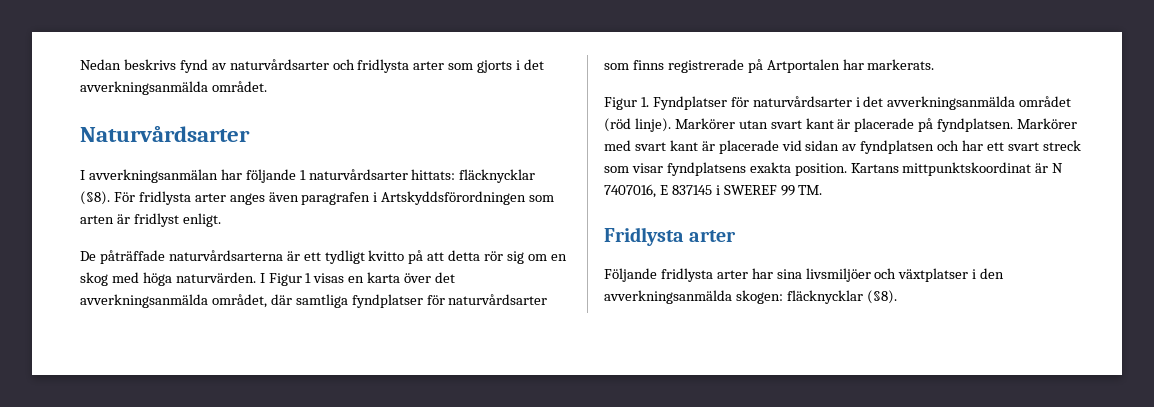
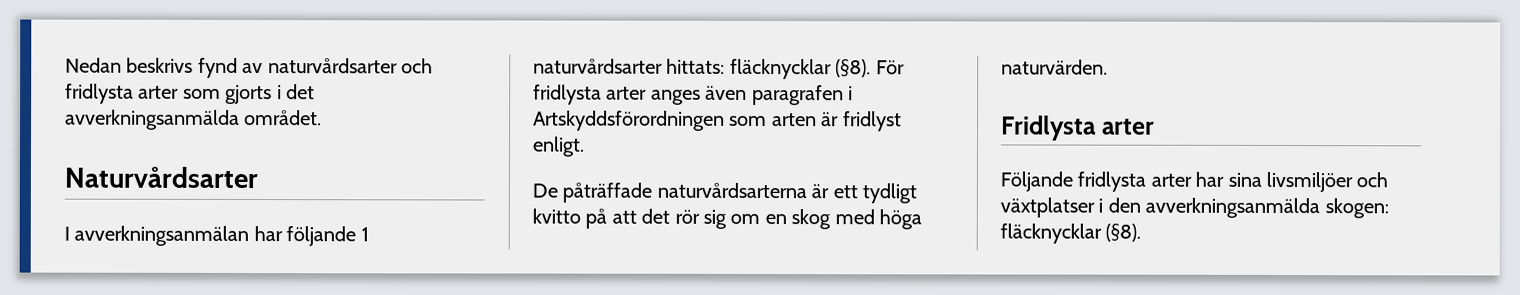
[448,250,481,261] detta -> [641,208,671,224] det
[259,272,456,286] [80,294,548,308] [604,59,935,73] [604,96,1072,110] [604,118,1078,132] [604,140,1081,154] [604,162,1064,176] [604,184,823,198] I Figur 1 visas en karta över det avverkningsanmälda området, där samtliga fyndplatser för naturvårdsarter som finns registrerade på Artportalen har markerats. // Figur 1. Fyndplatser för naturvårdsarter i det avverkningsanmälda området (röd linje). Markörer utan svart kant är placerade på fyndplatsen. Markörer med svart kant är placerade vid sidan av fyndplatsen och har ett svart streck som visar fyndplatsens exakta position. Kartans mittpunktskoordinat är N 7407016, E 837145 i SWEREF 99 TM. -> (1108, 67) none

